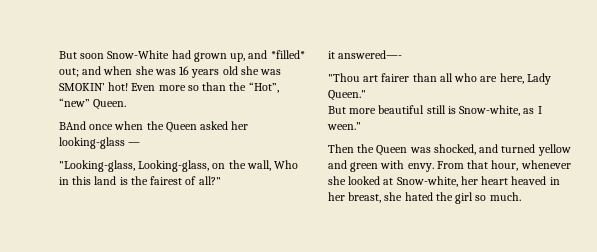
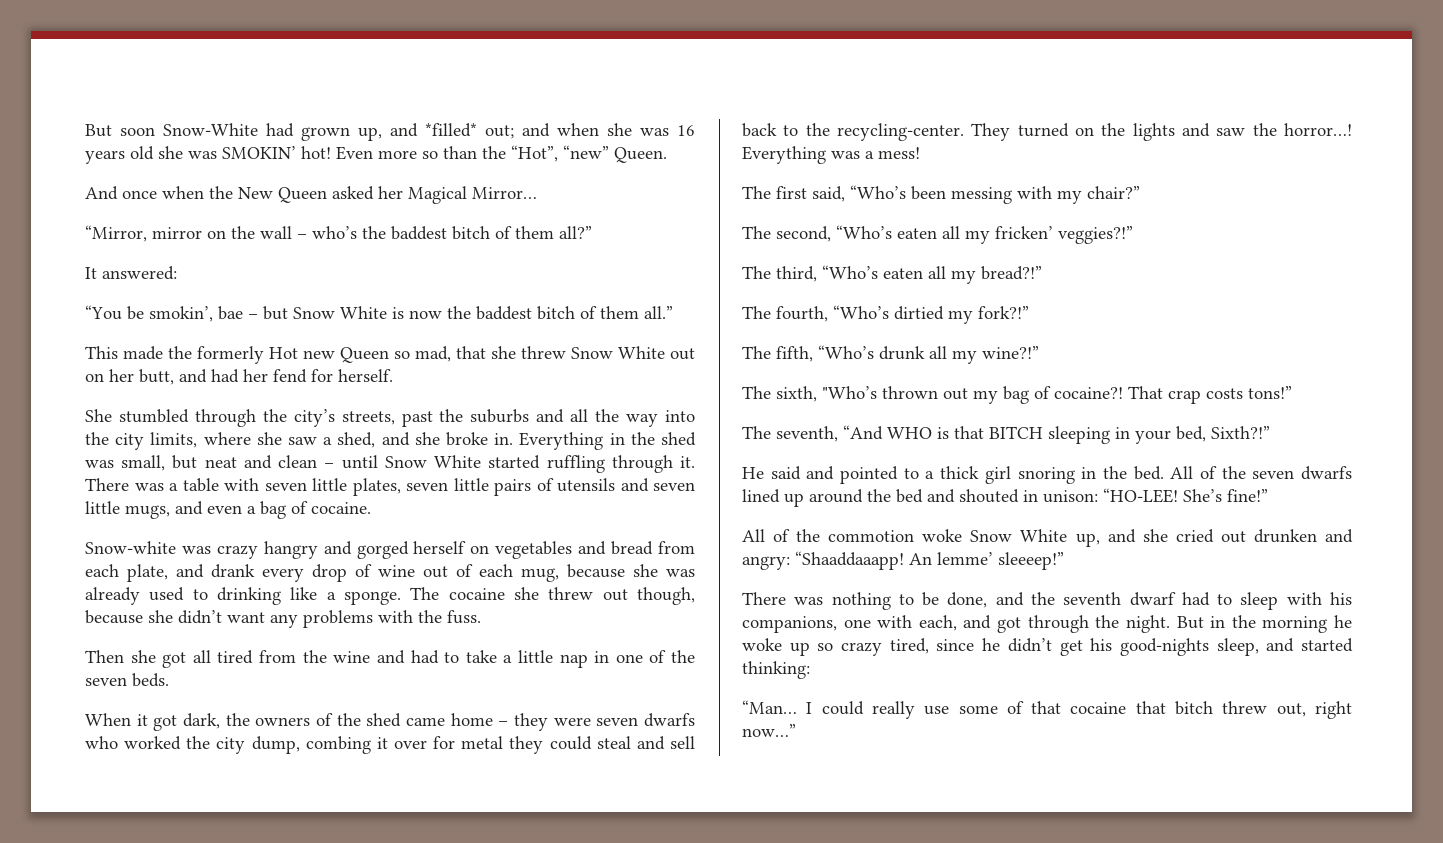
[59,121,86,130] BAnd -> [85,186,118,200] And
(164, 125) none -> [238,187,273,199] New
[59,137,141,149] [59,160,299,172] [59,176,221,185] [328,50,403,59] [328,73,551,85] [328,90,366,101] [328,105,542,116] [327,122,361,130] [328,144,571,156] [328,160,571,172] [328,176,560,187] [328,192,521,204] looking-glass — // "Looking-glass, Looking-glass, on the wall, Who in this land is the fairest of all?" // it answered—- // "Thou art fairer than all who are here, Lady Queen." // But more beautiful still is Snow-white, as I ween." // Then the Queen was shocked, and turned yellow and green with envy. From that hour, whenever she looked at Snow-white, her heart heaved in her breast, she hated the girl so much. -> [408,186,537,204] [85,225,592,242] [85,266,177,280] [85,305,673,322] [85,346,695,364] [85,369,393,385] [85,409,695,427] [85,432,696,450] [85,455,695,473] [85,478,695,496] [85,501,371,519] [85,541,695,559] [85,564,695,582] [85,587,695,605] [85,610,481,628] [85,650,695,668] [85,673,169,687] [85,713,696,731] [85,736,695,754] [742,123,1352,141] [742,146,920,164] [742,185,1140,204] [742,225,1133,244] [742,265,1042,284] [742,305,1029,324] [742,345,1039,364] [742,386,1292,404] [742,425,1270,444] [742,466,1352,484] [742,488,1268,507] [742,529,1353,547] [742,551,1064,570] [742,592,1352,610] [742,615,1353,633] [742,638,1353,656] [742,661,810,679] [742,700,1352,719] [742,724,796,737] Magical Mirror… // “Mirror, mirror on the wall – who’s the baddest bitch of them all?” // It answered: // “You be smokin’, bae – but Snow White is now the baddest bitch of them all.” // This made the formerly Hot new Queen so mad, that she threw Snow White out on her butt, and had her fend for herself. // She stumbled through the city’s streets, past the suburbs and all the way into the city limits, where she saw a shed, and she broke in. Everything in the shed was small, but neat and clean – until Snow White started ruffling through it. There was a table with seven little plates, seven little pairs of utensils and seven little mugs, and even a bag of cocaine. // Snow-white was crazy hangry and gorged herself on vegetables and bread from each plate, and drank every drop of wine out of each mug, because she was already used to drinking like a sponge. The cocaine she threw out though, because she didn’t want any problems with the fuss. // Then she got all tired from the wine and had to take a little nap in one of the seven beds. // When it got dark, the owners of the shed came home – they were seven dwarfs who worked the city dump, combing it over for metal they could steal and sell back to the recycling-center. They turned on the lights and saw the horror…! Everything was a mess! // The first said, “Who’s been messing with my chair?” // The second, “Who’s eaten all my fricken’ veggies?!” // The third, “Who’s eaten all my bread?!” // The fourth, “Who’s dirtied my fork?!” // The fifth, “Who’s drunk all my wine?!” // The sixth, "Who’s thrown out my bag of cocaine?! That crap costs tons!” // The seventh, “And WHO is that BITCH sleeping in your bed, Sixth?!” // He said and pointed to a thick girl snoring in the bed. All of the seven dwarfs lined up around the bed and shouted in unison: “HO-LEE! She’s fine!” // All of the commotion woke Snow White up, and she cried out drunken and angry: “Shaaddaaapp! An lemme’ sleeeep!” // There was nothing to be done, and the seventh dwarf had to sleep with his companions, one with each, and got through the night. But in the morning he woke up so crazy tired, since he didn’t get his good-nights sleep, and started thinking: // “Man… I could really use some of that cocaine that bitch threw out, right now…”

